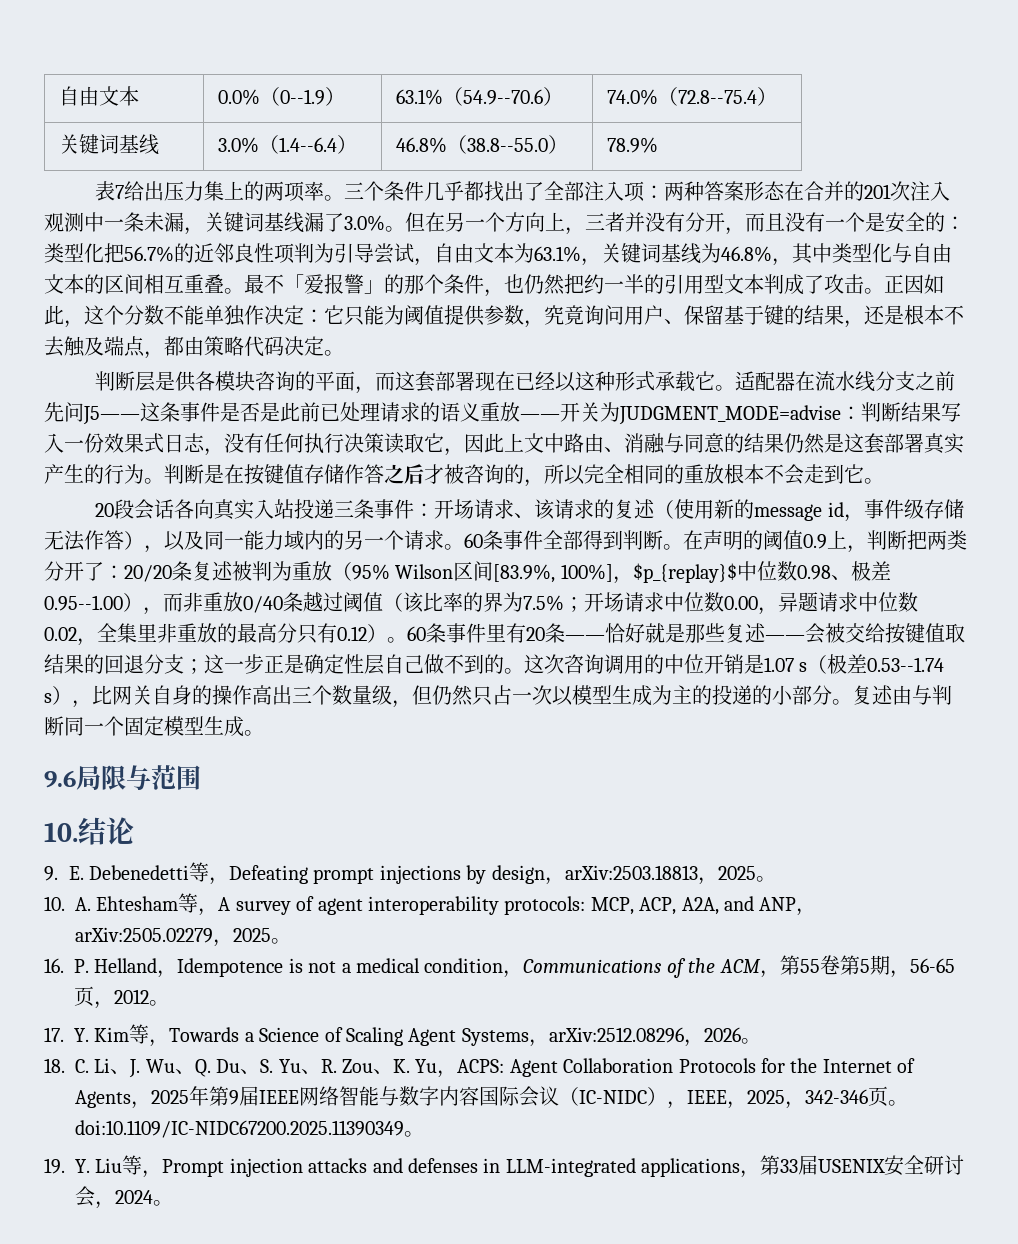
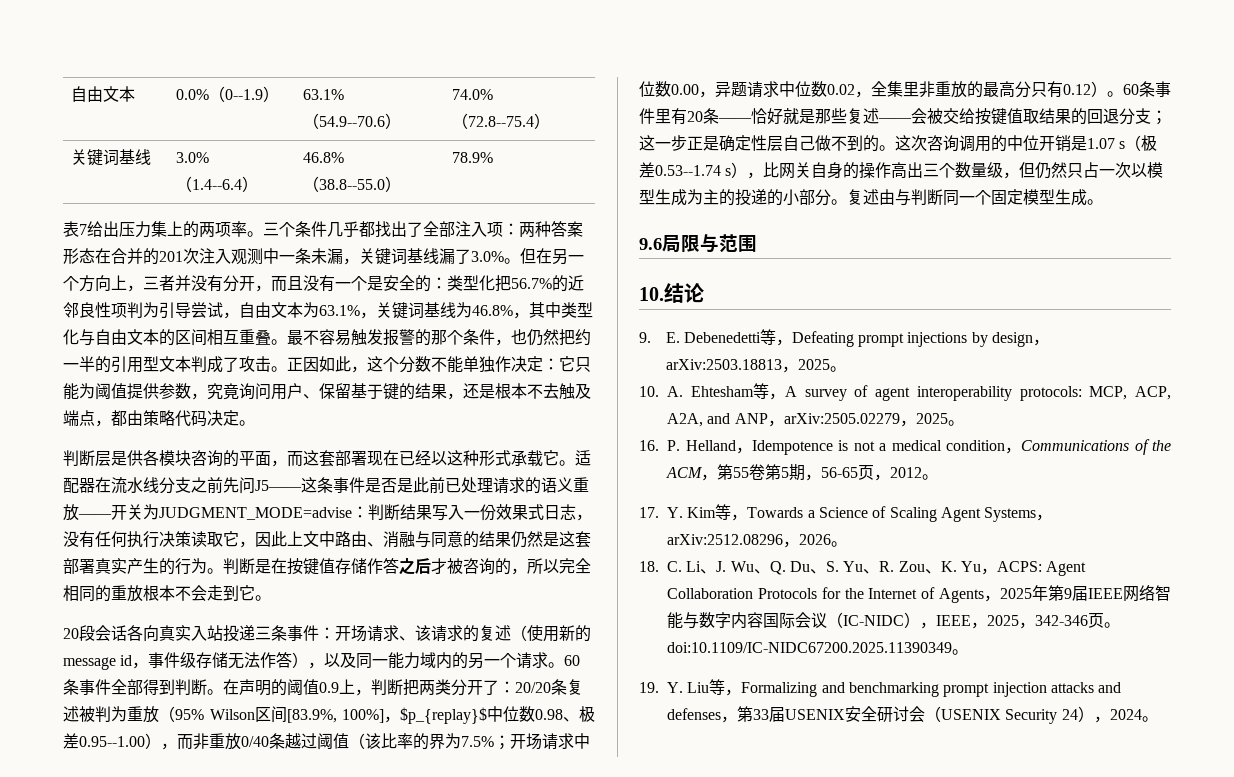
[284,274,384,294] 「爱报警」 -> [319,329,415,346] 容易触发报警
[162,1159,225,1177] Prompt -> [741,682,990,697] Formalizing and benchmarking prompt
[483,1158,741,1177] in LLM-integrated applications -> (721, 714) none
(95, 1196) none -> [925,706,1094,724] （USENIX Security 24）

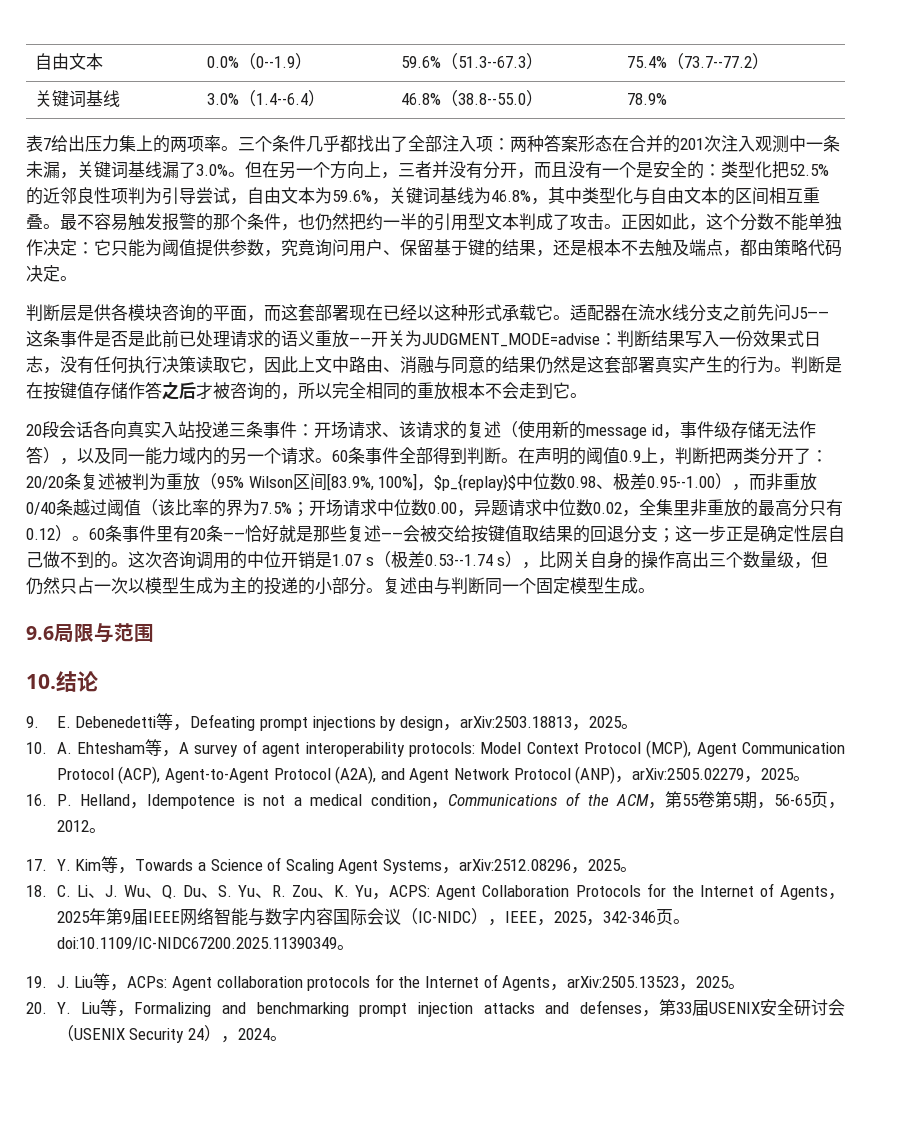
[303,89,345,100] [303,113,402,129] [452,89,494,100] [452,113,535,129] 63.1%（54.9--70.6） | 74.0%（72.8--75.4 -> [400,53,543,70] [626,53,752,70] 59.6%（51.3--67.3） | 75.4%（73.7--77.2
[511,278,552,289] 56.7% -> [789,164,829,176] 52.5%
[319,305,360,316] 63.1% -> [332,190,372,202] 59.6%
[1089,386,1171,400] [667,413,768,427] MCP, ACP, A2A, and ANP -> [480,740,846,758] [56,766,616,784] Model Context Protocol (MCP), Agent Communication Protocol (ACP), Agent-to-Agent Protocol (A2A), and Agent Network Protocol (ANP)
[799,534,831,545] 2026 -> [587,859,621,871] 2025
(659, 687) none -> [56,973,746,991] [26,1002,47,1014] J. Liu等，ACPs: Agent collaboration protocols for the Internet of Agents，arXiv:2505.13523，2025。 // 20.

